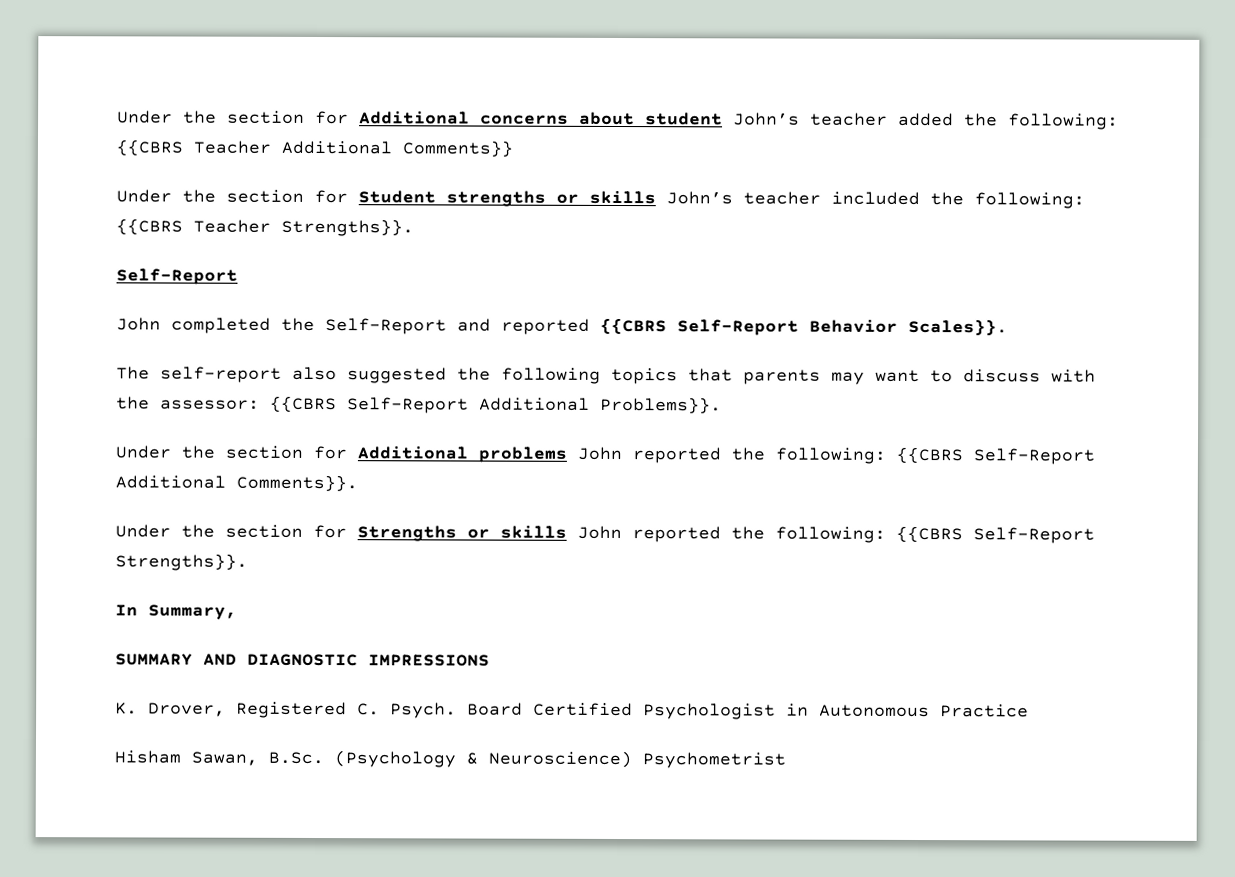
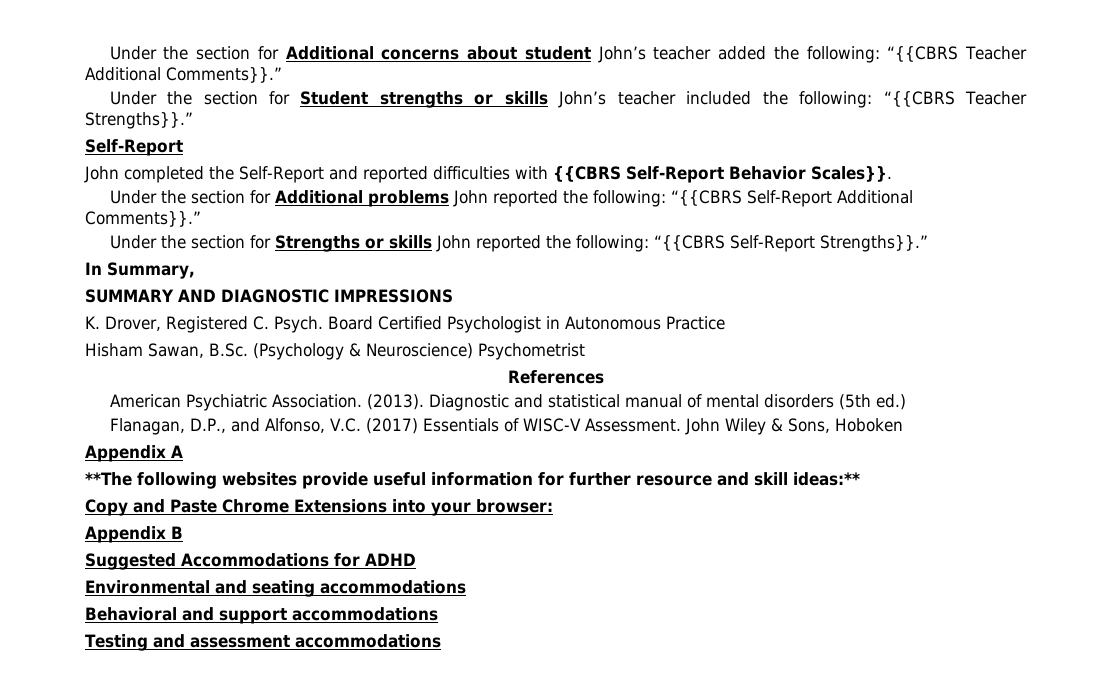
[116,139,183,156] {{CBRS -> [887,46,959,62] “{{CBRS
[402,140,513,157] Comments}} -> [166,67,282,83] Comments}}.”
[116,218,414,237] {{CBRS Teacher Strengths}}. -> [883,91,1028,107] [85,112,193,129] “{{CBRS Teacher Strengths}}.”
(590, 326) none -> [432,166,548,180] difficulties with
[116,366,1096,385] [116,395,722,414] // The self-report also suggested the following topics that parents may want to discuss with the assessor: {{CBRS Self-Report Additional Problems}}. -> (892, 174) none
[896,446,1095,465] [115,474,358,492] {{CBRS Self-Report Additional Comments}}. -> [670,190,913,207] [85,211,201,227] “{{CBRS Self-Report Additional Comments}}.”
[896,525,1095,544] [115,553,248,571] {{CBRS Self-Report Strengths}}. -> [653,235,928,252] “{{CBRS Self-Report Strengths}}.”
(786, 760) none -> [507,370,604,384] [109,394,906,411] [109,418,903,435] [85,445,183,462] [85,472,860,489] [85,499,553,516] [85,526,183,543] [85,553,416,570] [85,580,466,597] [85,607,438,624] [85,634,441,651] // References // American Psychiatric Association. (2013). Diagnostic and statistical manual of mental disorders (5th ed.) // Flanagan, D.P., and Alfonso, V.C. (2017) Essentials of WISC-V Assessment. John Wiley & Sons, Hoboken // Appendix A // **The following websites provide useful information for further resource and skill ideas:** // Copy and Paste Chrome Extensions into your browser: // Appendix B // Suggested Accommodations for ADHD // Environmental and seating accommodations // Behavioral and support accommodations // Testing and assessment accommodations

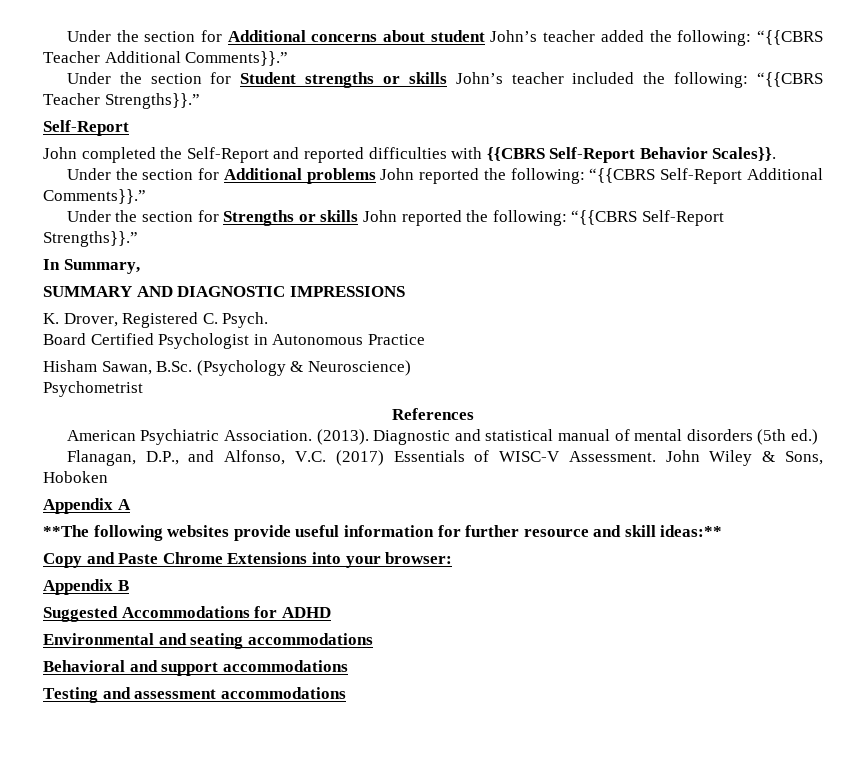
(323, 324) none -> (269, 320) //
(473, 351) none -> (411, 368) //

